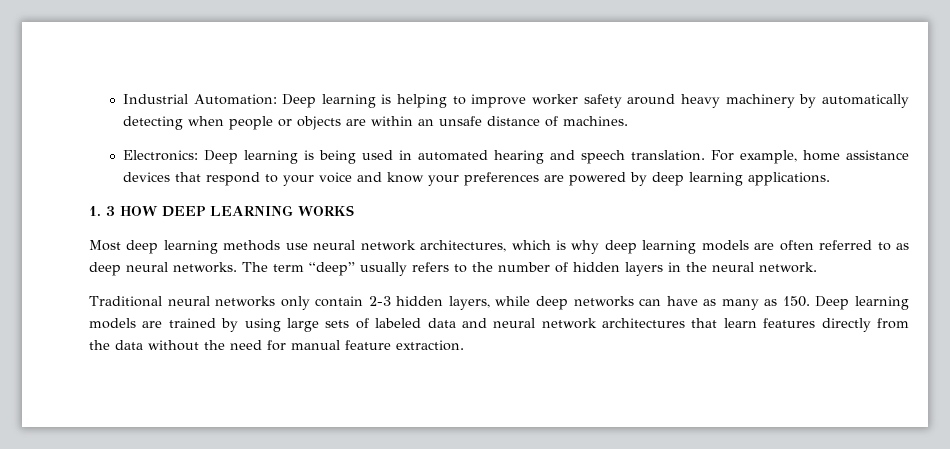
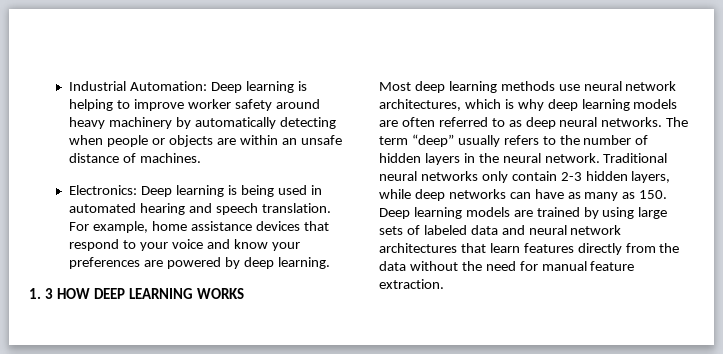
[688,172,830,186] learning applications. -> [277,257,330,269] learning.
(817, 267) // -> (600, 158) none

